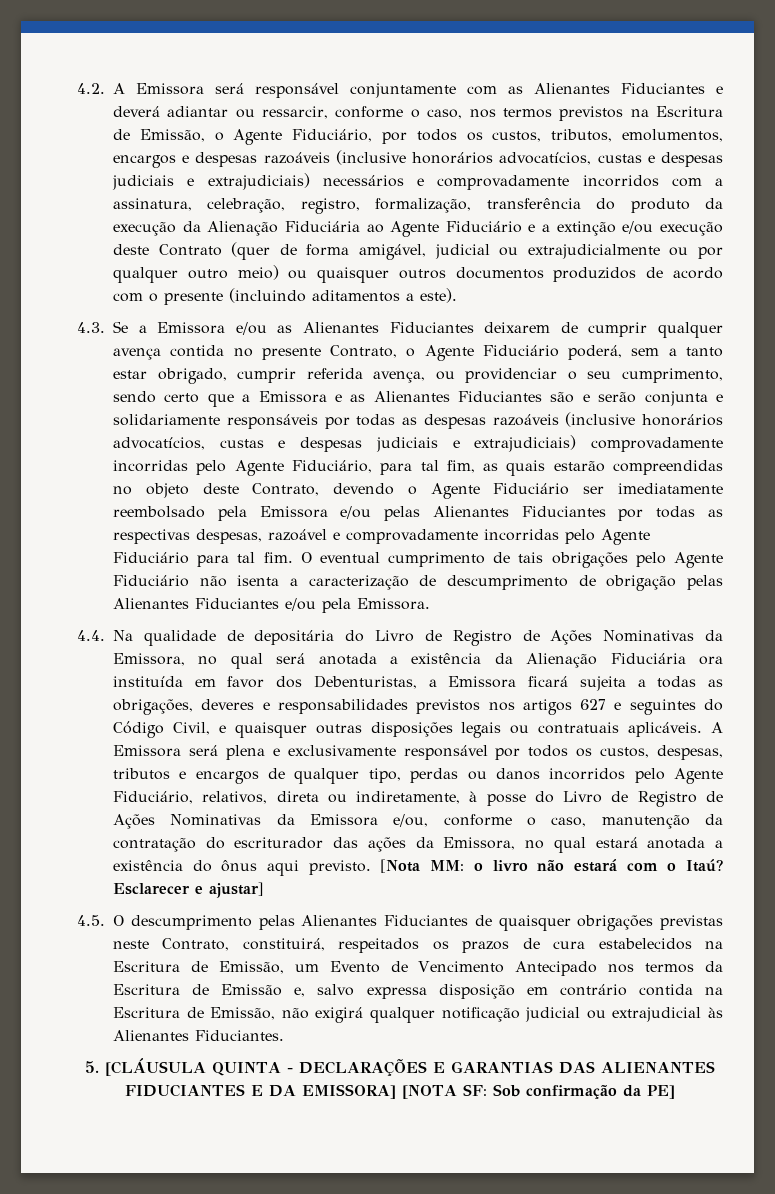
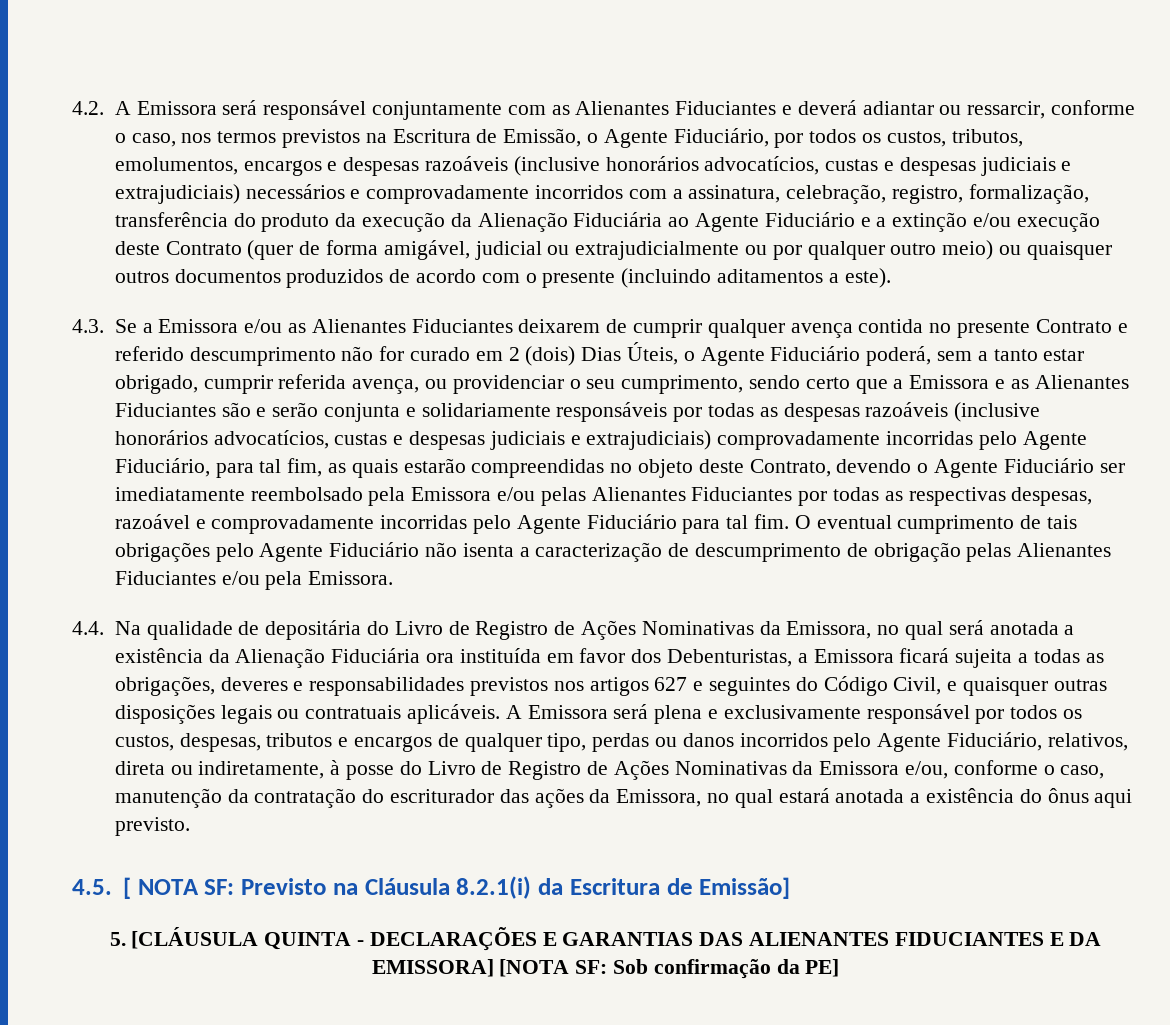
[330,345,398,358] Contrato, -> [1035,319,1128,333] [114,342,678,366] Contrato e referido descumprimento não for curado em 2 (dois) Dias Úteis,
[380,859,723,873] [113,882,264,898] [77,915,723,931] [113,938,724,953] [113,961,723,976] [113,984,724,999] [113,1007,724,1023] [113,1030,284,1041] [Nota MM: o livro não estará com o Itaú? Esclarecer e ajustar] // 4.5. O descumprimento pelas Alienantes Fiduciantes de quaisquer obrigações previstas neste Contrato, constituirá, respeitados os prazos de cura estabelecidos na Escritura de Emissão, um Evento de Vencimento Antecipado nos termos da Escritura de Emissão e, salvo expressa disposição em contrário contida na Escritura de Emissão, não exigirá qualquer notificação judicial ou extrajudicial às Alienantes Fiduciantes. -> [72,876,791,899] // 4.5. [ NOTA SF: Previsto na Cláusula 8.2.1(i) da Escritura de Emissão]

